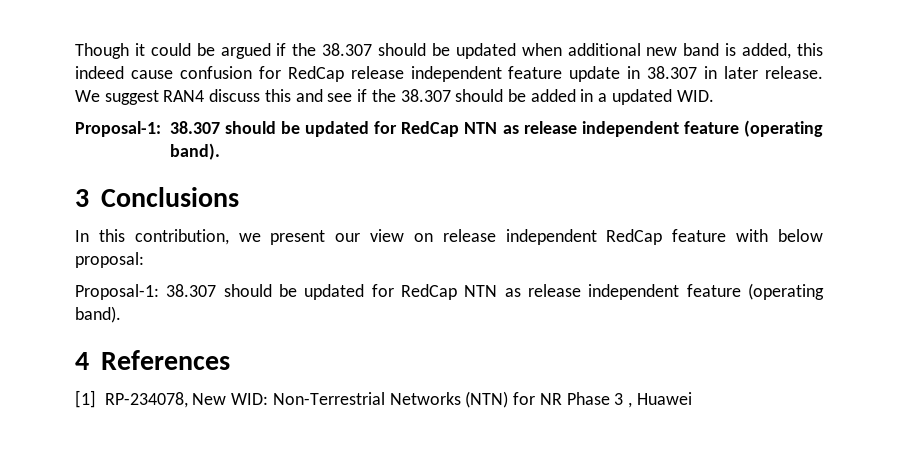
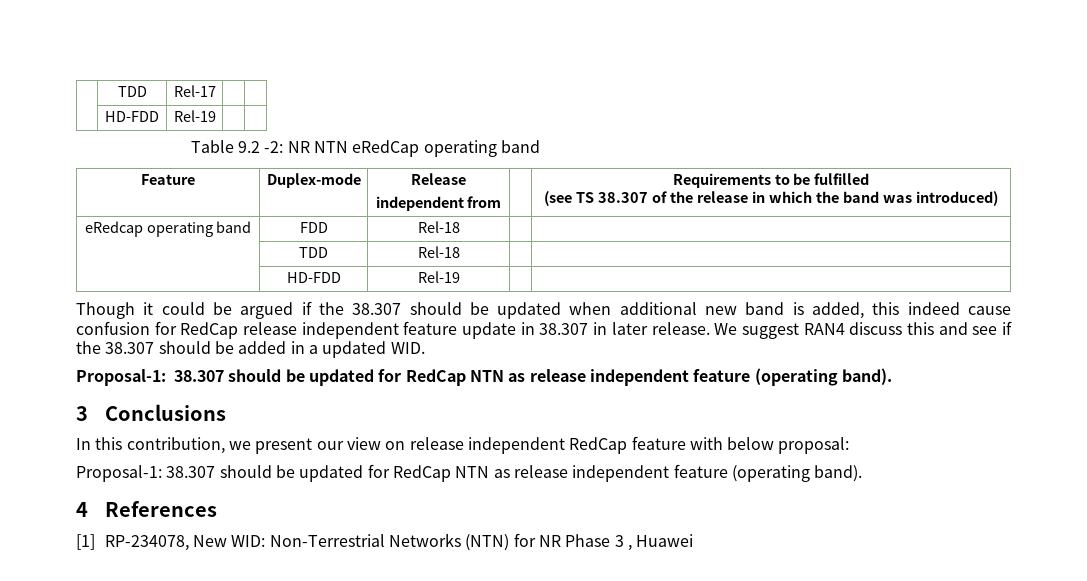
(75, 51) none -> [117,86,147,97] [173,85,216,97] [105,111,159,122] [173,110,216,122] [190,140,540,157] [141,174,195,185] [266,173,361,188] [411,173,466,185] [375,196,502,211] [672,173,870,188] [544,191,998,206] [84,221,252,237] [299,222,328,233] [417,221,460,233] [299,247,328,258] [417,246,460,258] [286,272,341,283] [417,271,460,283] | TDD | Rel-17 | | // | HD-FDD | Rel-19 | | // Table 9.2 -2: NR NTN eRedCap operating band // Feature | Duplex-mode | Release // independent from | | Requirements to be fulfilled // (see TS 38.307 of the release in which the band was introduced) // eRedcap operating band | FDD | Rel-18 | | // | TDD | Rel-18 | | // | HD-FDD | Rel-19 | | //

